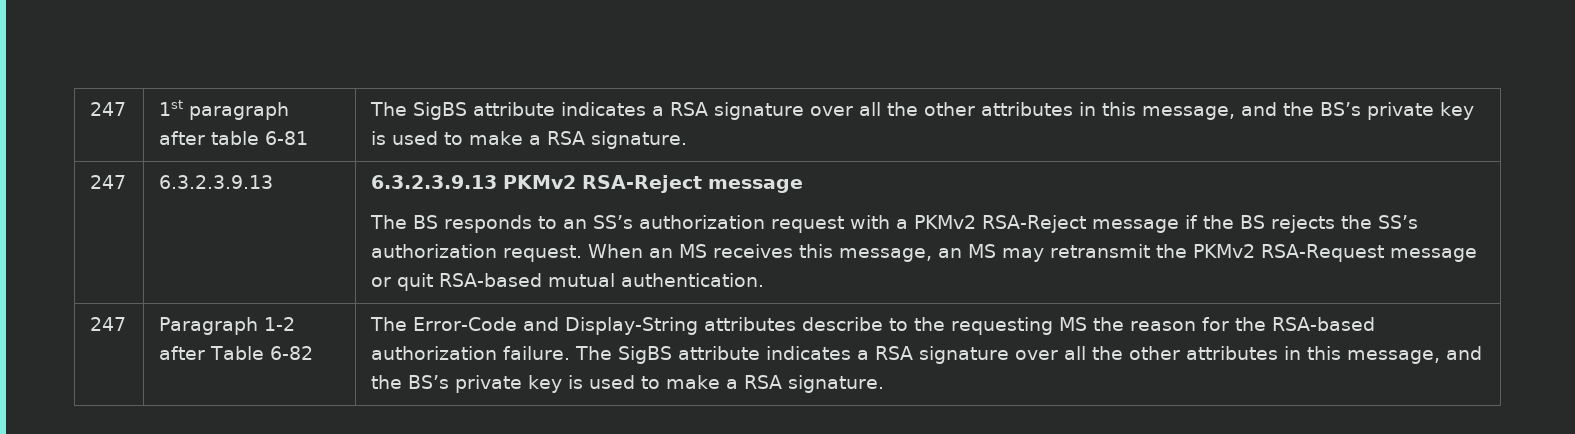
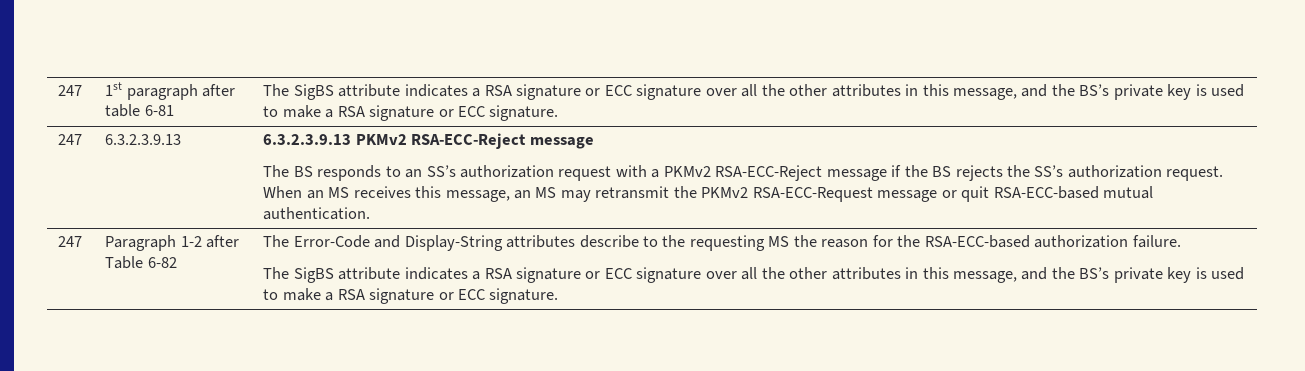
(805, 111) none -> [585,84,702,100] or ECC signature
(586, 138) none -> [369,105,486,121] signature or ECC
[582,175,703,193] RSA-Reject -> [411,133,527,149] RSA-ECC-Reject
[982,215,1087,233] RSA-Reject -> [715,165,823,181] RSA-ECC-Reject
[1261,244,1385,262] RSA-Request -> [752,187,873,202] RSA-ECC-Request
[439,273,543,287] RSA-based -> [993,186,1099,199] RSA-ECC-based
[1272,317,1376,331] RSA-based -> [924,235,1030,248] RSA-ECC-based
[575,346,1010,364] The SigBS attribute indicates a RSA signature -> [263,267,702,283] // The SigBS attribute indicates a RSA signature or ECC signature
(783, 382) none -> [369,288,486,304] signature or ECC

